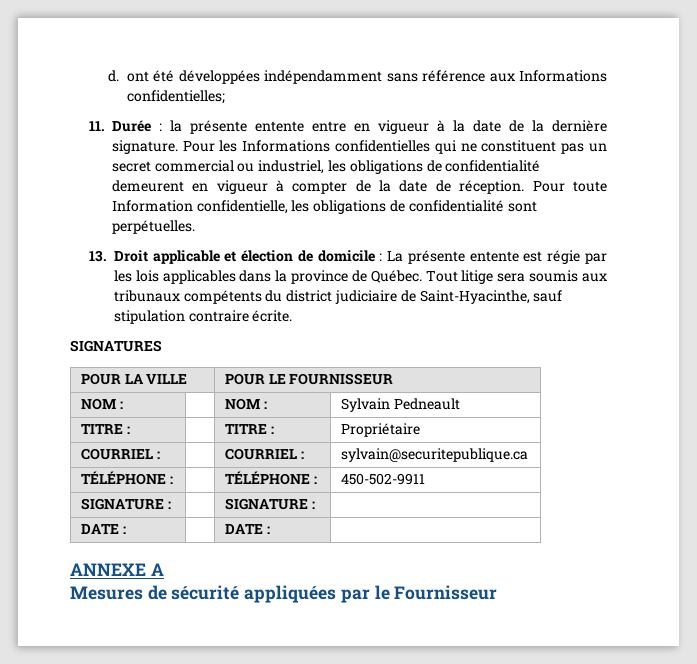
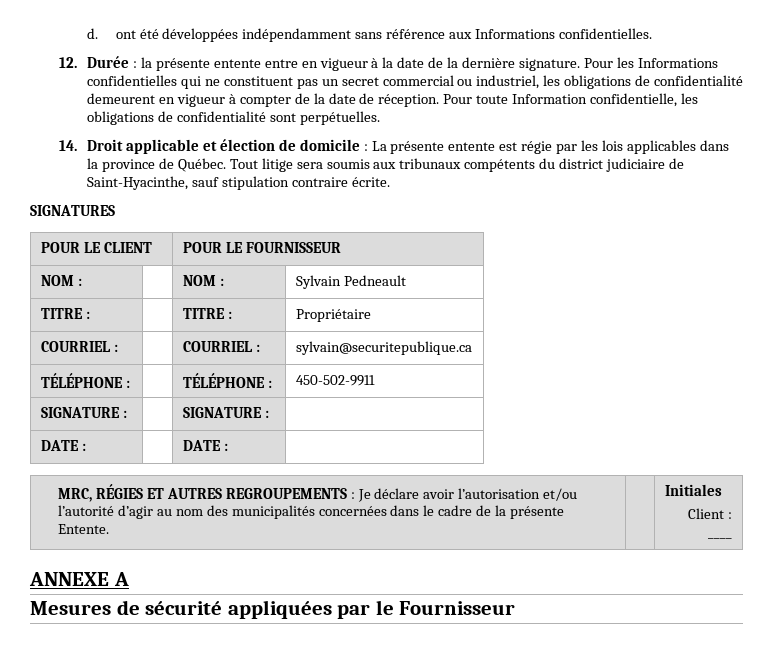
[126,90,225,104] [88,121,105,131] confidentielles; // 11. -> [558,28,652,39] [58,57,77,68] confidentielles. // 12.
[88,250,107,262] 13. -> [58,140,77,151] 14.
[124,374,188,384] LA VILLE -> [83,242,152,253] LE CLIENT
(270, 530) none -> [58,484,578,502] [58,505,565,519] [58,524,110,534] [664,484,722,496] [688,508,733,519] [708,537,733,539] // MRC, RÉGIES ET AUTRES REGROUPEMENTS : Je déclare avoir l’autorisation et/ou l’autorité d’agir au nom des municipalités concernées dans le cadre de la présente Entente. | | Initiales // Client : ____

